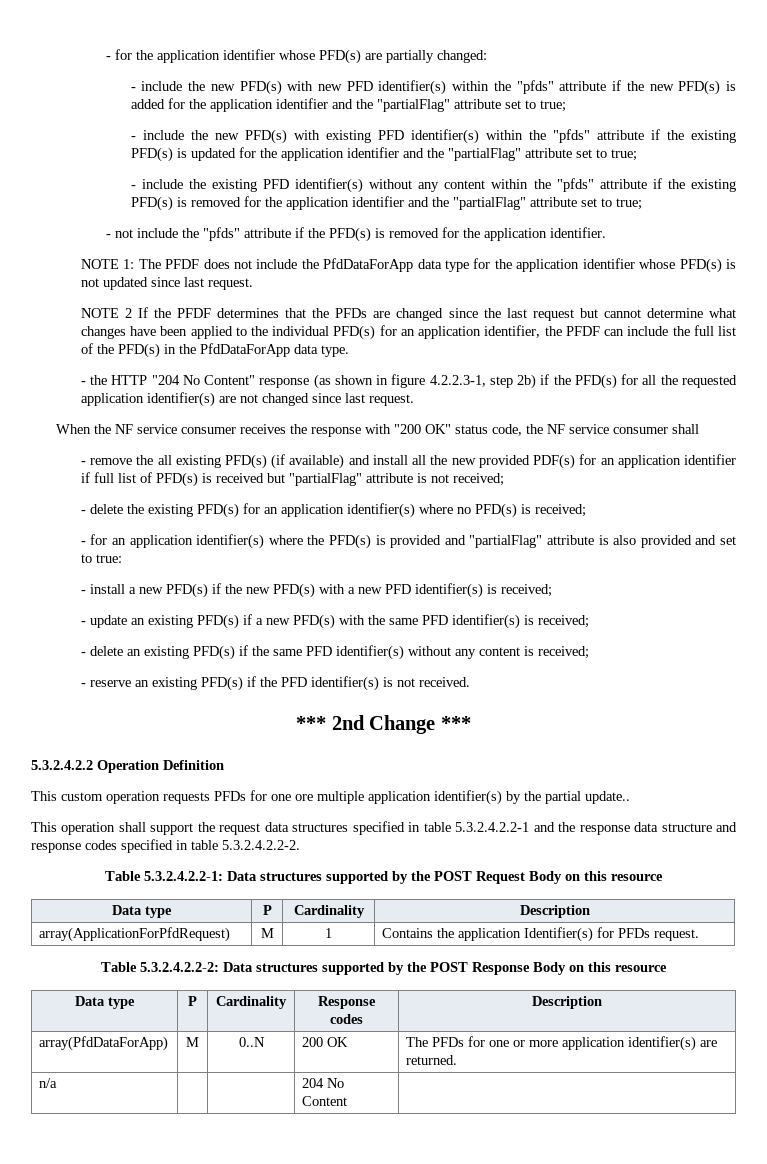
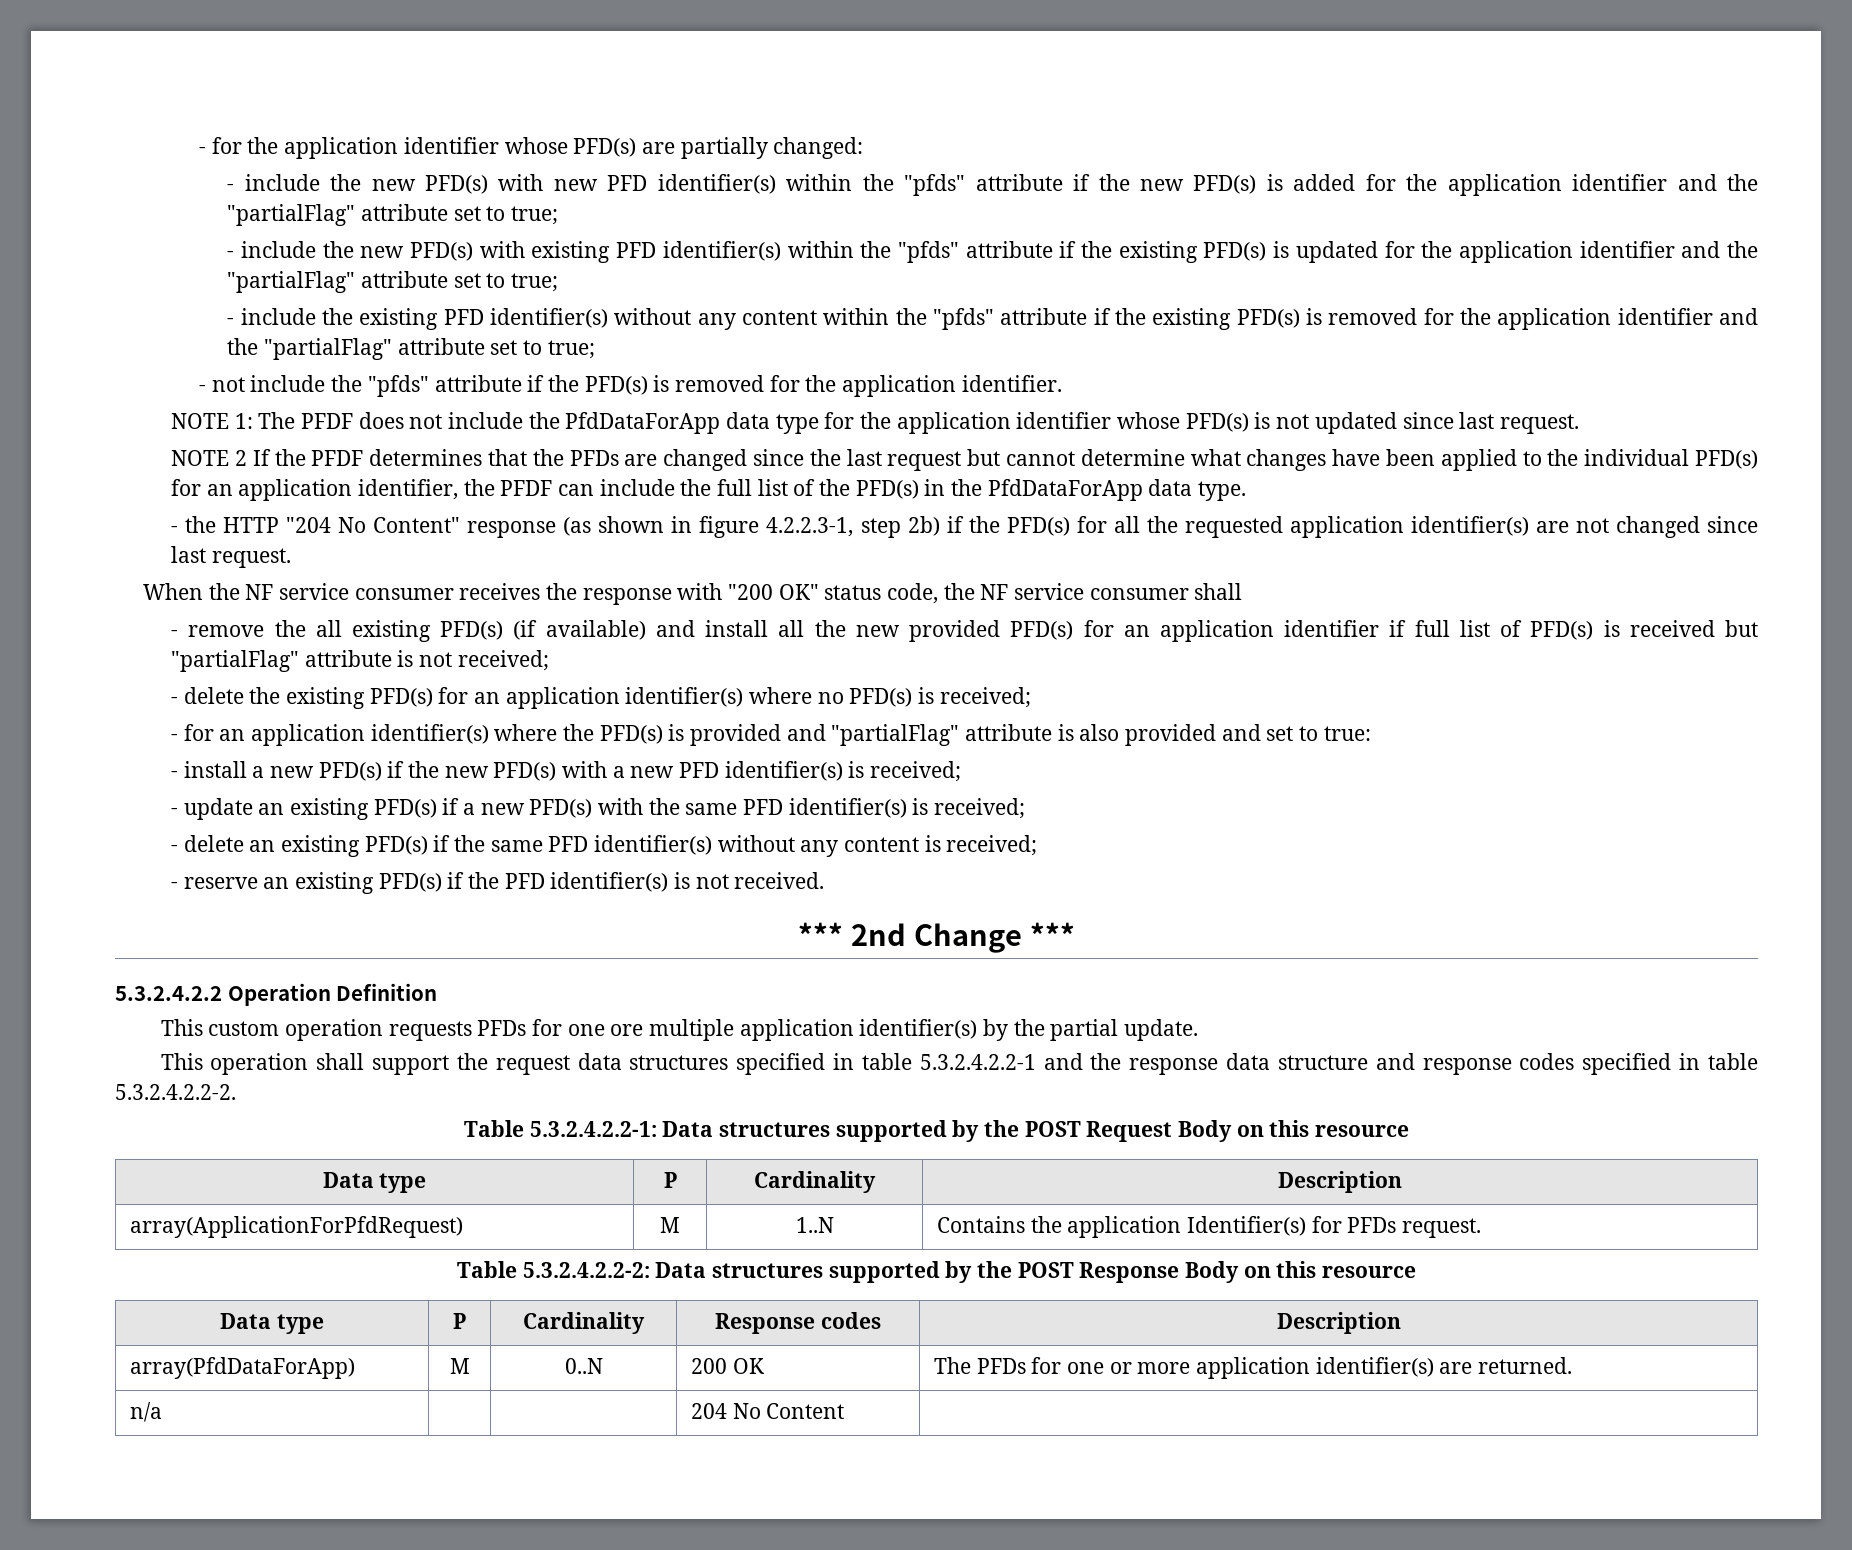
[533,454,576,469] PDF(s) -> [1010,621,1074,640] PFD(s)
[585,791,630,804] update.. -> [1123,1019,1198,1041] update.
[325,928,332,938] 1 -> [795,1217,834,1233] 1..N

